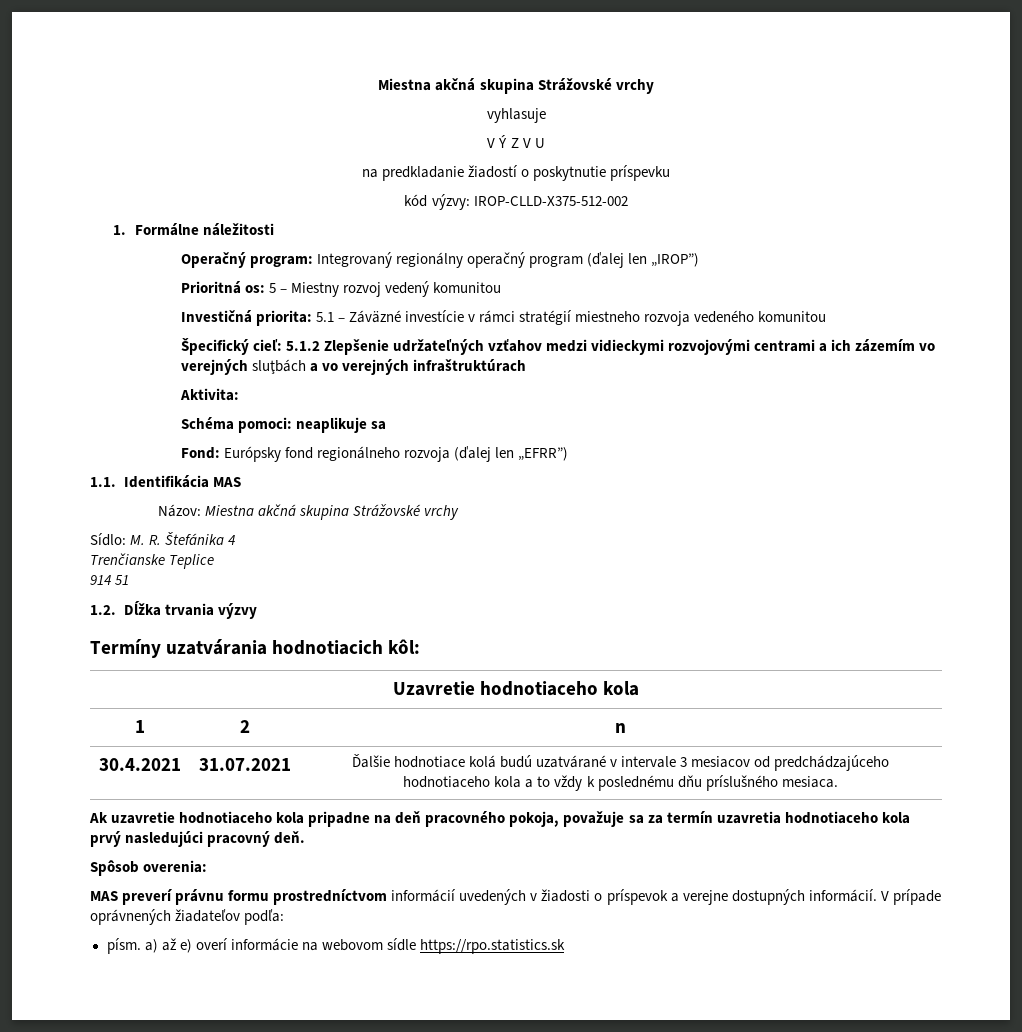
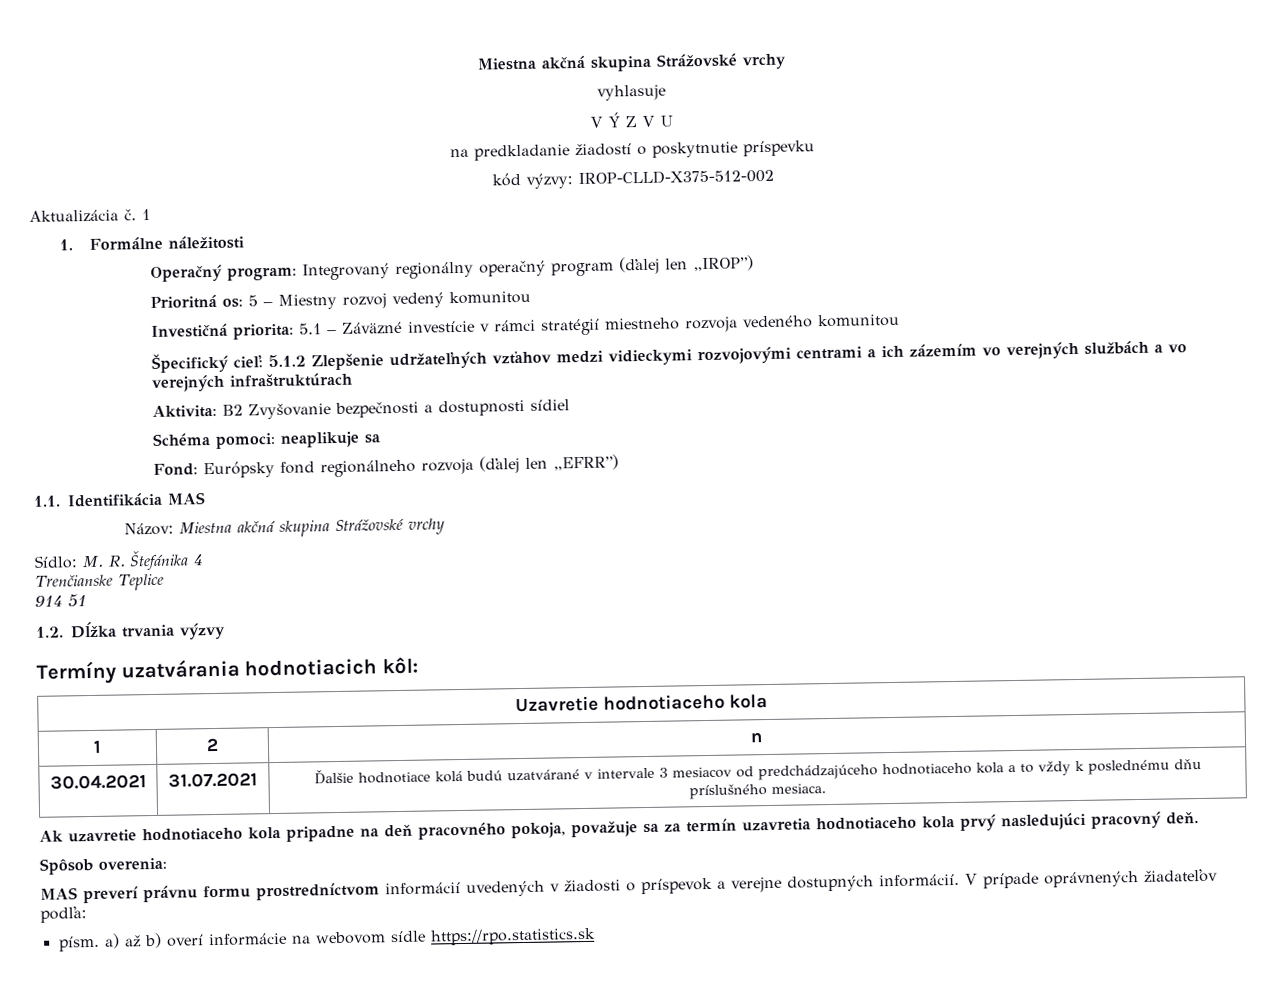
(628, 201) none -> [29,208,151,223] // Aktualizácia č. 1
[251,359,306,374] sluţbách -> [1083,340,1149,355] službách
(239, 394) none -> [221,399,570,420] B2 Zvyšovanie bezpečnosti a dostupnosti sídiel
[99,758,181,771] 30.4.2021 -> [49,774,147,790] 30.04.2021
[179,939,192,953] e) -> [143,932,162,949] b)

